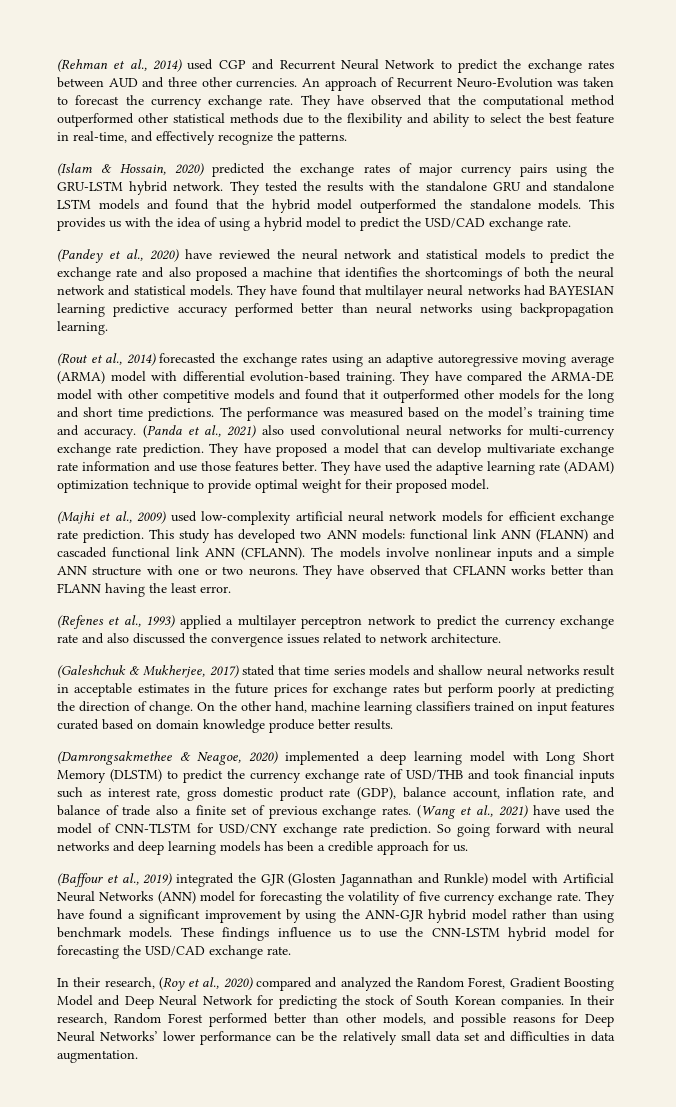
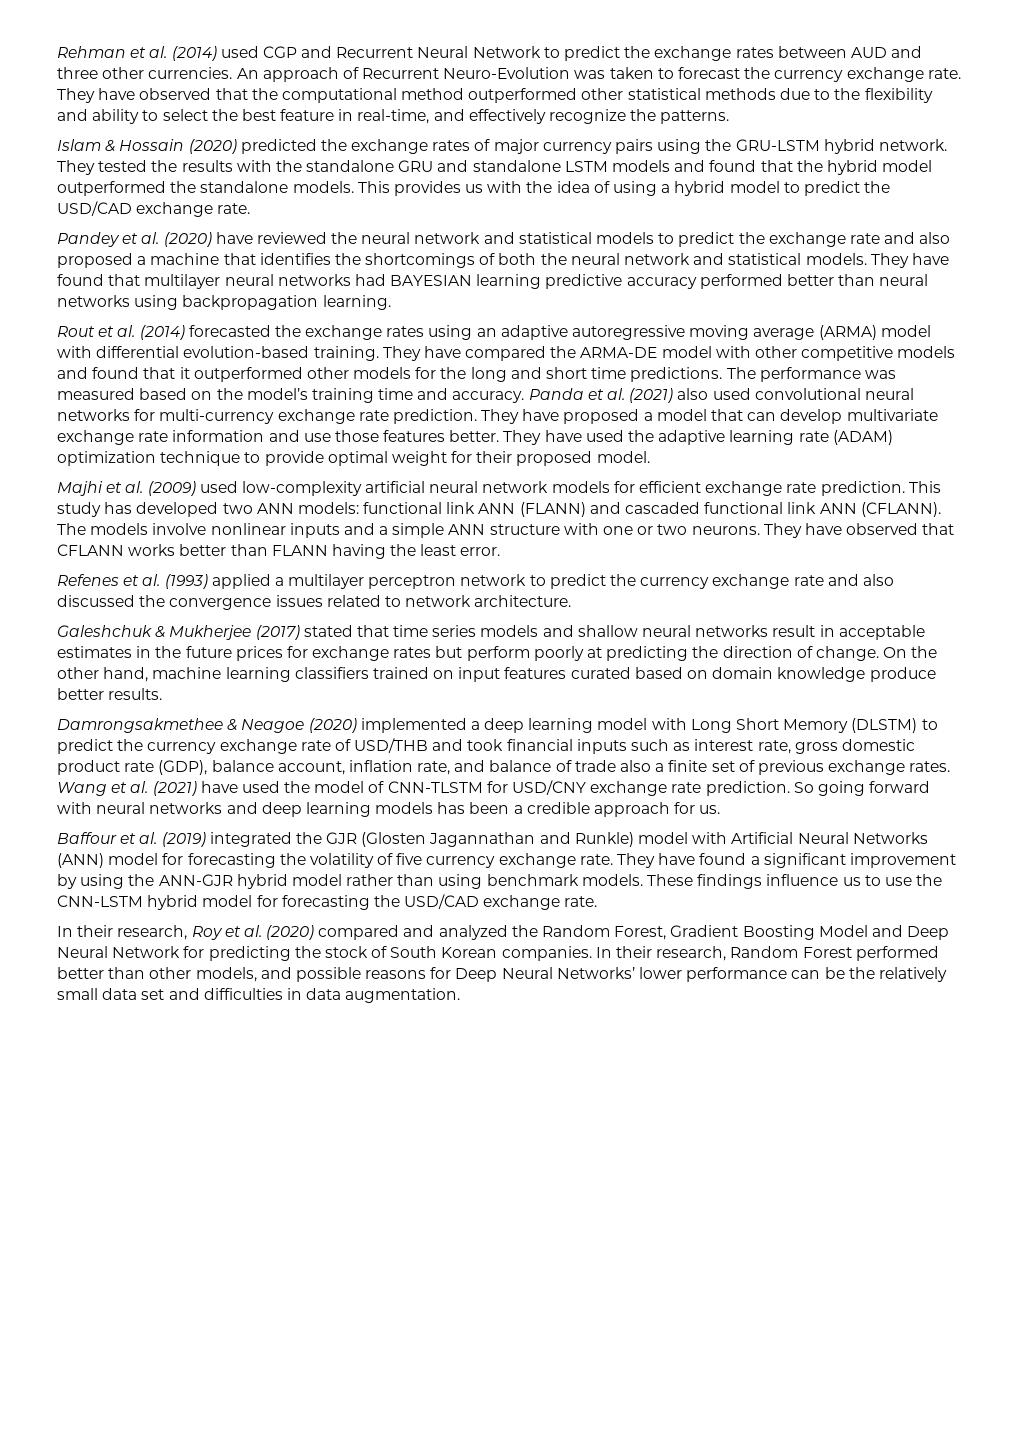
[57,59,183,72] (Rehman et al., 2014) -> [57,46,217,61] Rehman et al. (2014)
[57,163,205,176] (Islam & Hossain, 2020) -> [57,139,237,154] Islam & Hossain (2020)
[57,249,179,263] (Pandey et al., 2020) -> [57,232,212,247] Pandey et al. (2020)
[57,353,156,366] (Rout et al., 2014) -> [57,325,185,340] Rout et al. (2014)
[142,425,257,438] (Panda et al., 2021) -> [528,388,674,403] Panda et al. (2021)
[57,511,167,524] (Majhi et al., 2009) -> [57,481,196,496] Majhi et al. (2009)
[57,615,176,629] (Refenes et al., 1993) -> [57,574,208,589] Refenes et al. (1993)
[57,665,239,678] (Galeshchuk & Mukherjee, 2017) -> [57,625,300,640] Galeshchuk & Mukherjee (2017)
[57,751,279,765] (Damrongsakmethee & Neagoe, 2020) -> [57,718,357,733] Damrongsakmethee & Neagoe (2020)
[416,805,528,819] (Wang et al., 2021) -> [57,781,197,796] Wang et al. (2021)
[57,873,173,887] (Baffour et al., 2019) -> [57,832,206,847] Baffour et al. (2019)
[158,977,253,991] (Roy et al., 2020) -> [191,925,315,940] Roy et al. (2020)

